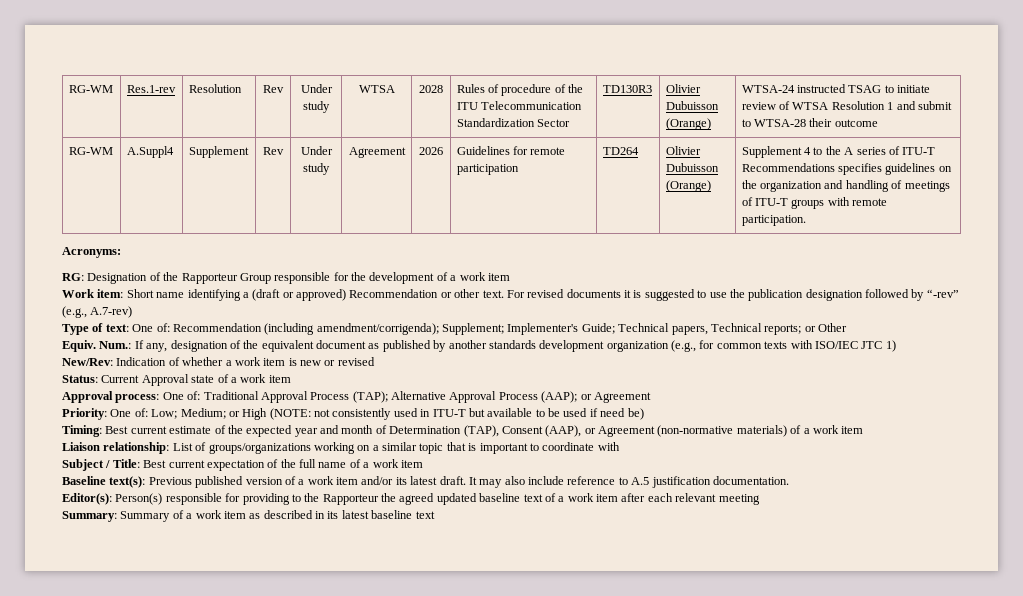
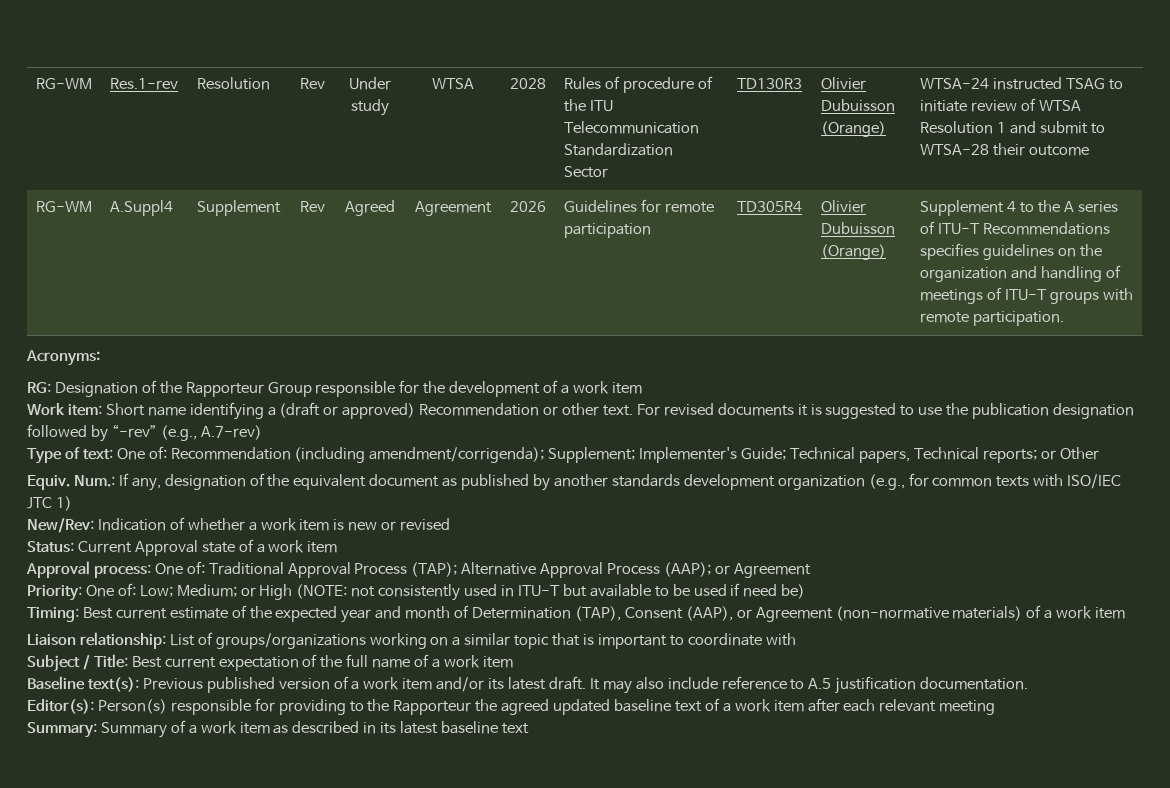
[300,146,333,155] [303,163,330,175] Under study -> [345,200,395,216] Agreed
[602,147,639,155] TD264 -> [736,201,802,212] TD305R4

